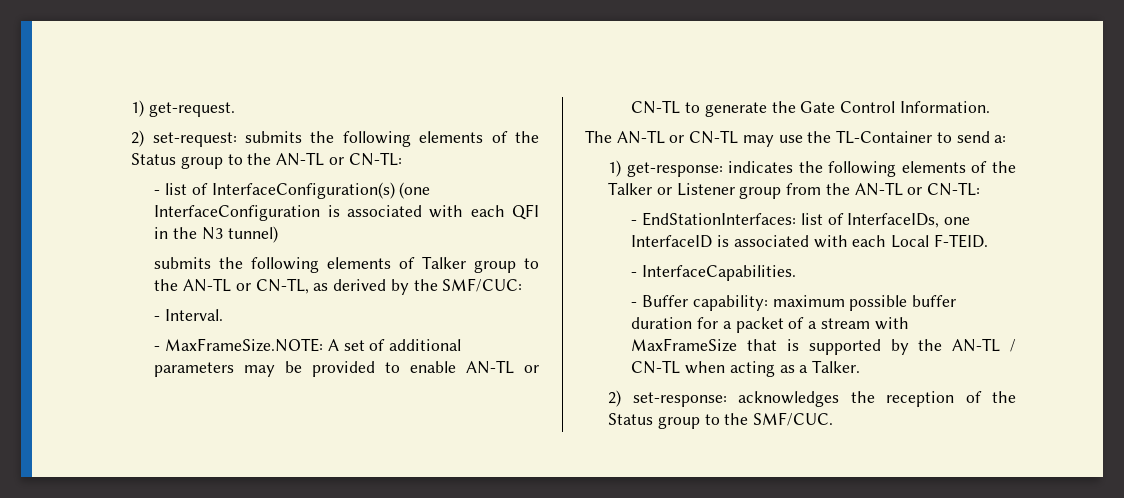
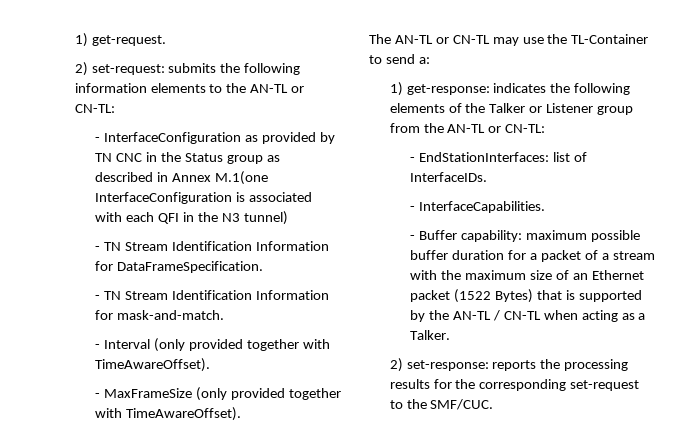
[419,131,540,143] [131,153,223,169] elements of the Status group -> [74,83,206,93] information elements
[165,182,431,199] list of InterfaceConfiguration(s) (one -> [104,132,335,144] [95,152,280,164] [95,171,268,185] InterfaceConfiguration as provided by TN CNC in the Status group as described in Annex M.1(one
[154,256,539,273] [154,278,523,295] [154,309,224,321] [154,338,462,352] [154,360,539,377] [631,100,990,117] submits the following elements of Talker group to the AN-TL or CN-TL, as derived by the SMF/CUC: // - Interval. // - MaxFrameSize.NOTE: A set of additional parameters may be provided to enable AN-TL or CN-TL to generate the Gate Control Information. -> [95,241,329,251] [95,261,264,273] [95,290,329,300] [95,310,225,320] [95,338,330,352] [95,358,211,372] [95,387,341,401] [95,407,242,421] - TN Stream Identification Information for DataFrameSpecification. // - TN Stream Identification Information for mask-and-match. // - Interval (only provided together with TimeAwareOffset). // - MaxFrameSize (only provided together with TimeAwareOffset).
[847,213,971,228] [631,234,988,248] InterfaceIDs, one InterfaceID is associated with each Local F-TEID. -> [410,172,488,182] InterfaceIDs.
[631,338,738,352] MaxFrameSize -> [441,270,644,280] [410,289,533,303] the maximum size of an Ethernet packet (1522 Bytes)
[738,391,1016,407] [608,413,700,429] acknowledges the reception of the Status group -> [492,359,629,371] [389,379,640,391] reports the processing results for the corresponding set-request

